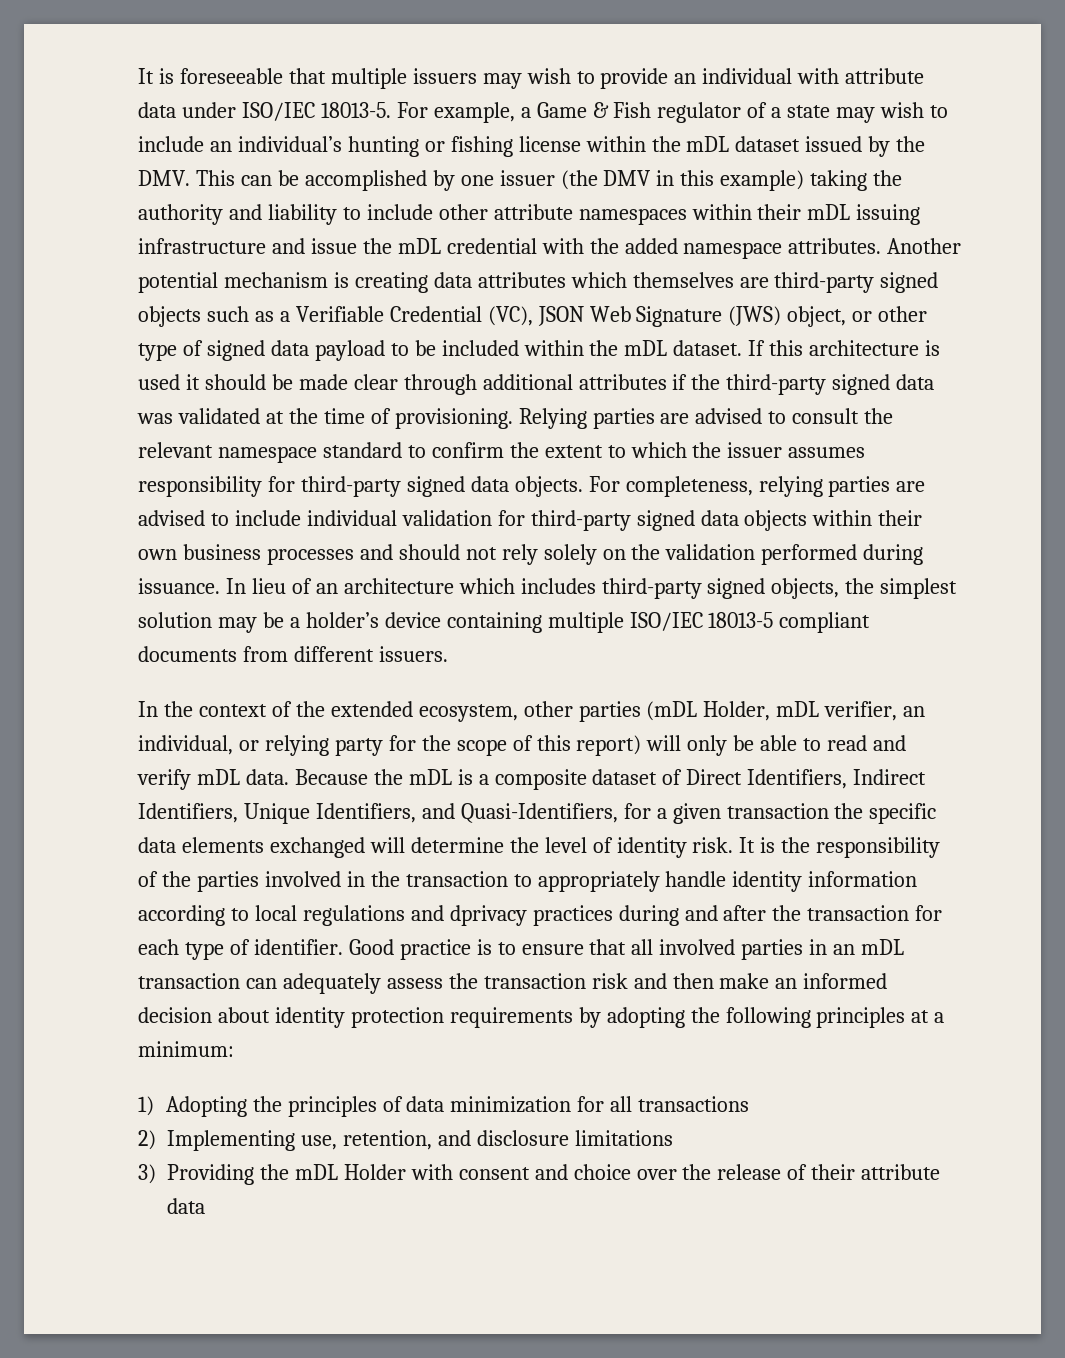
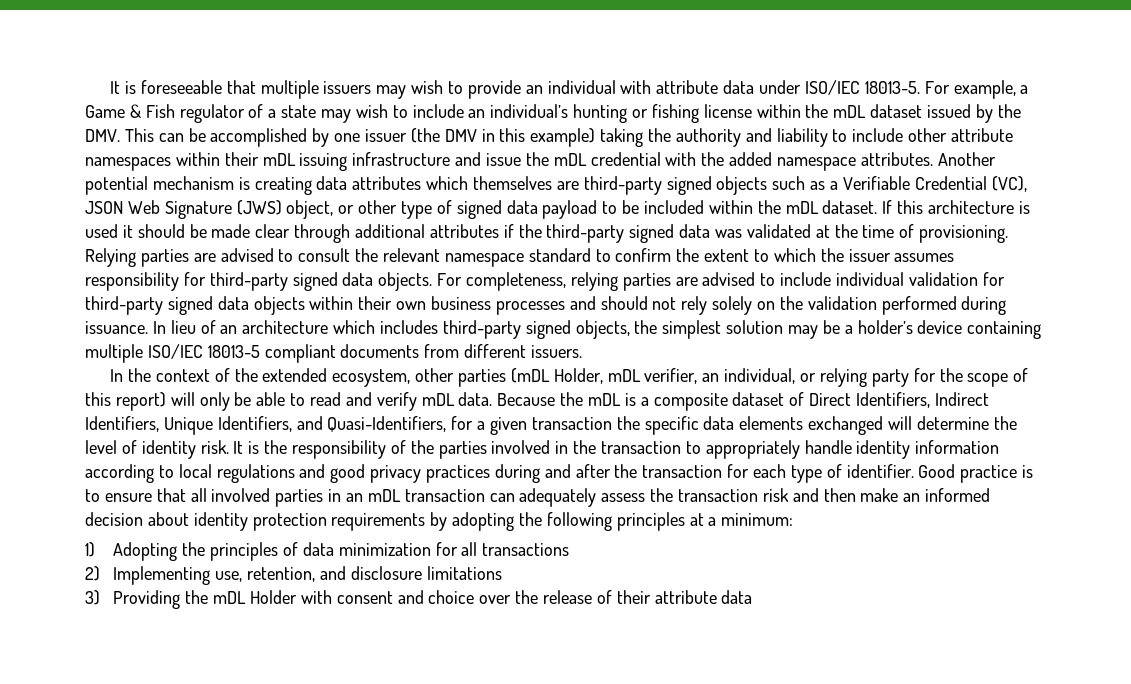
[449,905,527,926] dprivacy -> [330,464,422,483] good privacy

